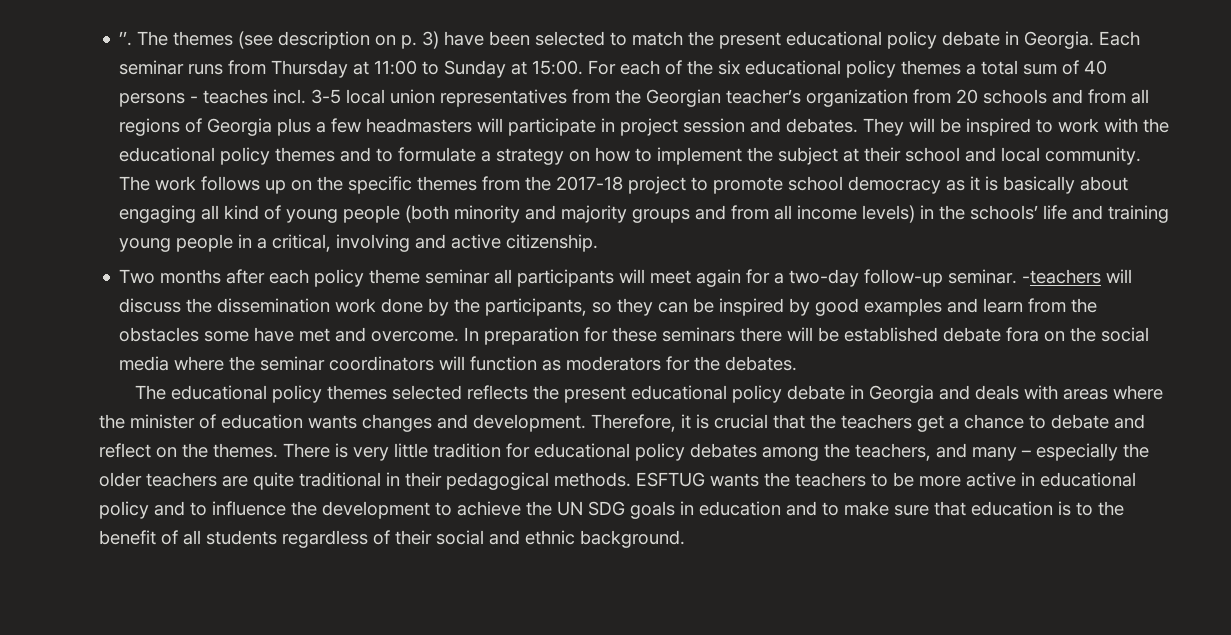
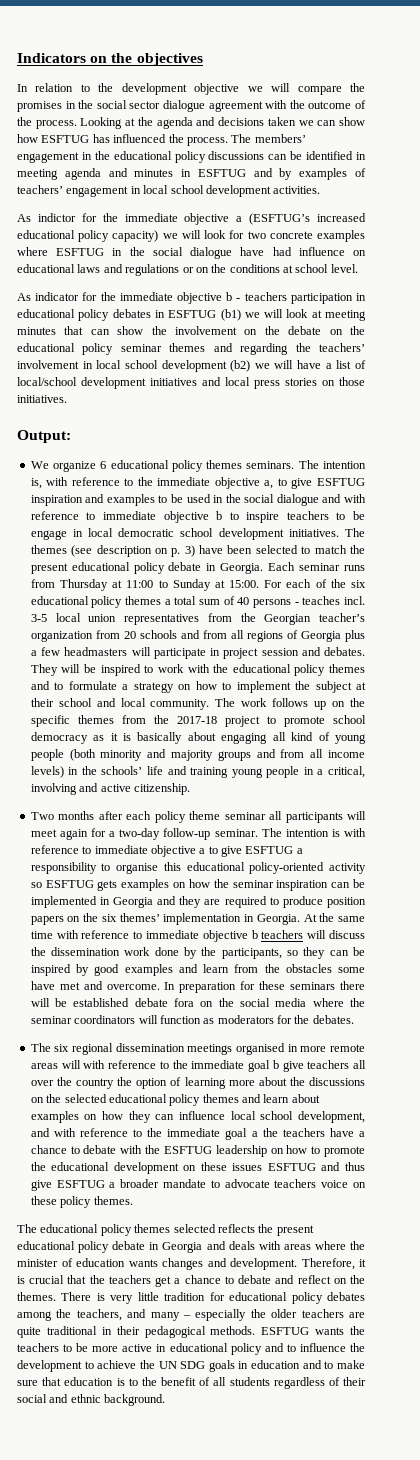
[119,31,133,46] ’’. -> [17,53,203,66] [17,83,366,95] [17,100,366,112] [17,117,366,129] [17,134,306,146] [17,151,367,163] [17,168,366,180] [17,185,321,197] [17,213,366,225] [17,230,366,242] [17,247,367,259] [17,264,358,276] [17,292,366,304] [17,309,367,321] [17,326,365,335] [17,343,365,355] [17,360,366,372] [17,377,365,389] [17,395,67,403] [17,430,71,443] [30,460,366,472] [30,477,365,489] [30,494,366,506] [30,511,365,523] [30,528,339,540] Indicators on the objectives // In relation to the development objective we will compare the promises in the social sector dialogue agreement with the outcome of the process. Looking at the agenda and decisions taken we can show how ESFTUG has influenced the process. The members’ engagement in the educational policy discussions can be identified in meeting agenda and minutes in ESFTUG and by examples of teachers’ engagement in local school development activities. // As indictor for the immediate objective a (ESFTUG’s increased educational policy capacity) we will look for two concrete examples where ESFTUG in the social dialogue have had influence on educational laws and regulations or on the conditions at school level. // As indicator for the immediate objective b - teachers participation in educational policy debates in ESFTUG (b1) we will look at meeting minutes that can show the involvement on the debate on the educational policy seminar themes and regarding the teachers’ involvement in local school development (b2) we will have a list of local/school development initiatives and local press stories on those initiatives. // Output: // We organize 6 educational policy themes seminars. The intention is, with reference to the immediate objective a, to give ESFTUG inspiration and examples to be used in the social dialogue and with reference to immediate objective b to inspire teachers to be engage in local democratic school development initiatives.
[1022,269,1102,284] -teachers -> [261,828,366,837] [30,845,303,857] [30,862,366,874] [30,879,365,891] [30,896,366,908] [30,913,365,925] [30,930,304,942] The intention is with reference to immediate objective a to give ESFTUG a responsibility to organise this educational policy-oriented activity so ESFTUG gets examples on how the seminar inspiration can be implemented in Georgia and they are required to produce position papers on the six themes’ implementation in Georgia. At the same time with reference to immediate objective b teachers
(798, 363) none -> [30,1043,365,1055] [30,1060,366,1072] [30,1077,365,1089] [30,1094,320,1106] [30,1111,365,1123] [30,1128,366,1140] [30,1145,365,1157] [30,1162,365,1174] [30,1179,366,1191] [30,1196,133,1208] // The six regional dissemination meetings organised in more remote areas will with reference to the immediate goal b give teachers all over the country the option of learning more about the discussions on the selected educational policy themes and learn about examples on how they can influence local school development, and with reference to the immediate goal a the teachers have a chance to debate with the ESFTUG leadership on how to promote the educational development on these issues ESFTUG and thus give ESFTUG a broader mandate to advocate teachers voice on these policy themes.

